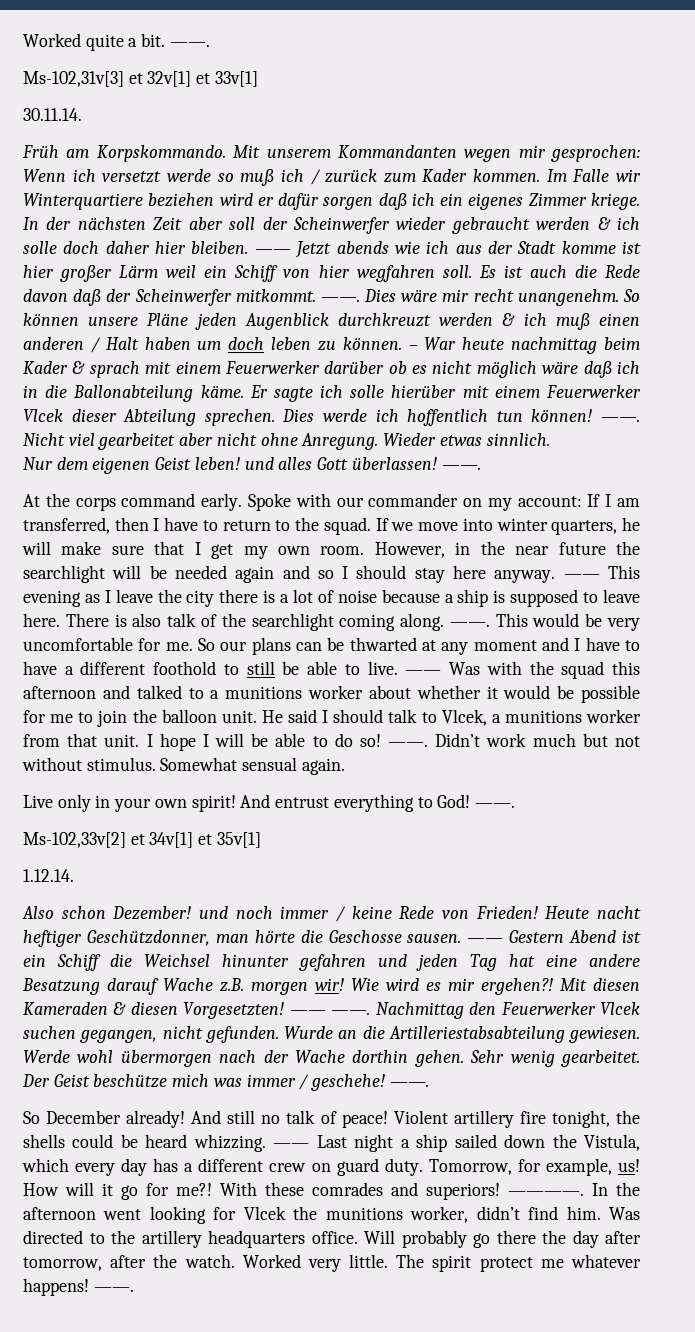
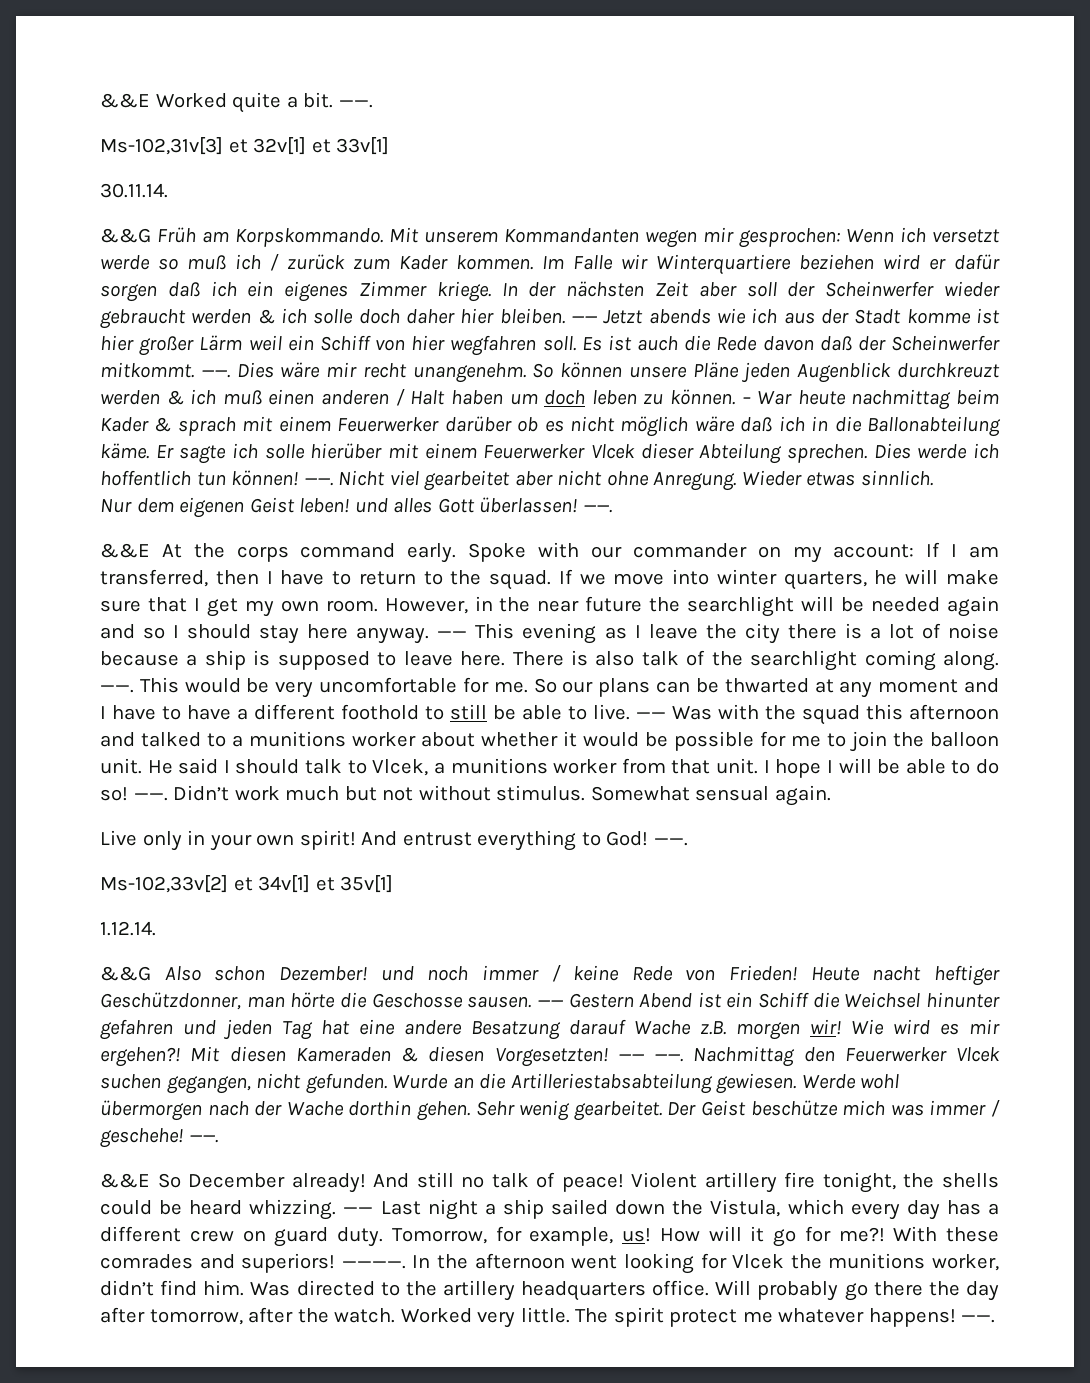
(23, 40) none -> [100,93,150,108] &&E
(82, 114) none -> [100,228,151,243] &&G
(481, 467) none -> [100,543,150,558] &&E
(74, 875) none -> [100,966,151,981] &&G
(429, 1084) none -> [100,1173,150,1188] &&E

